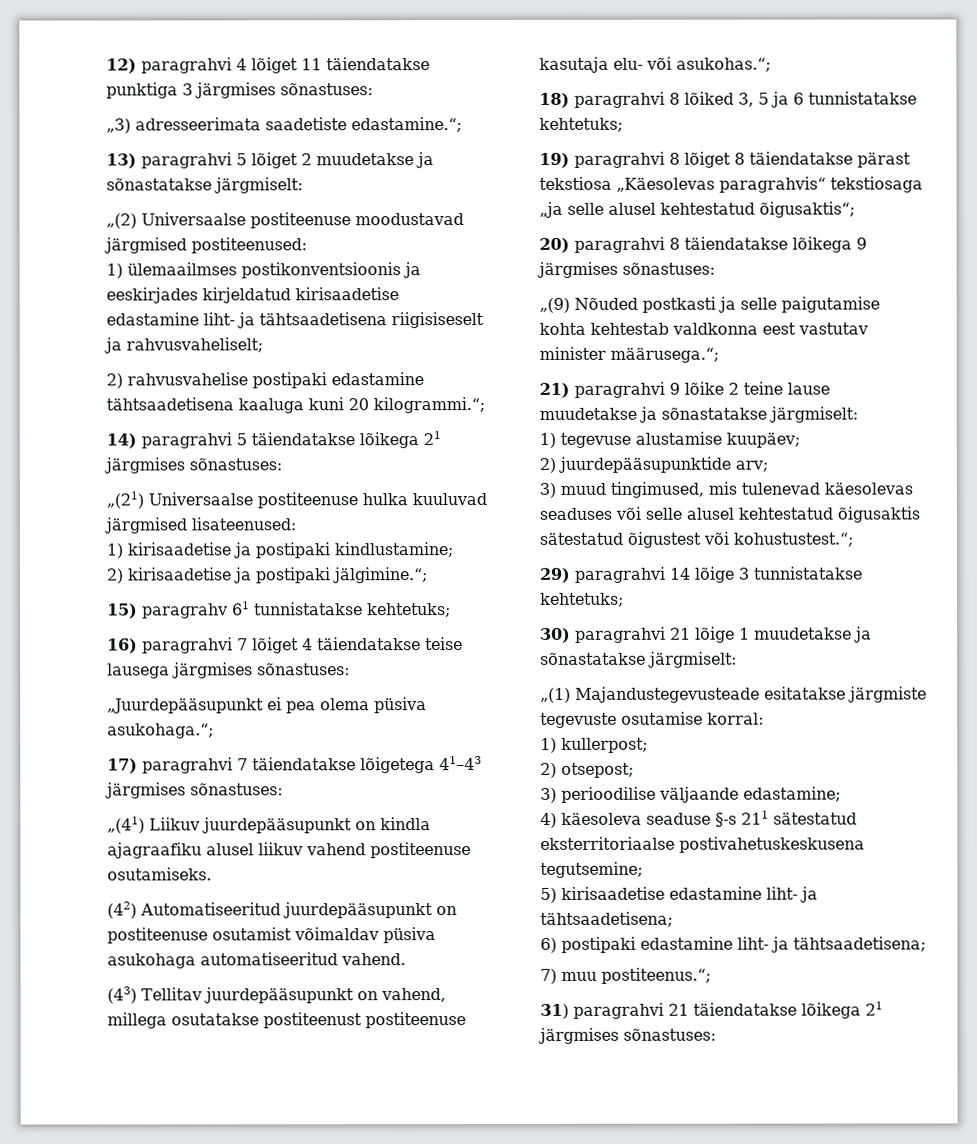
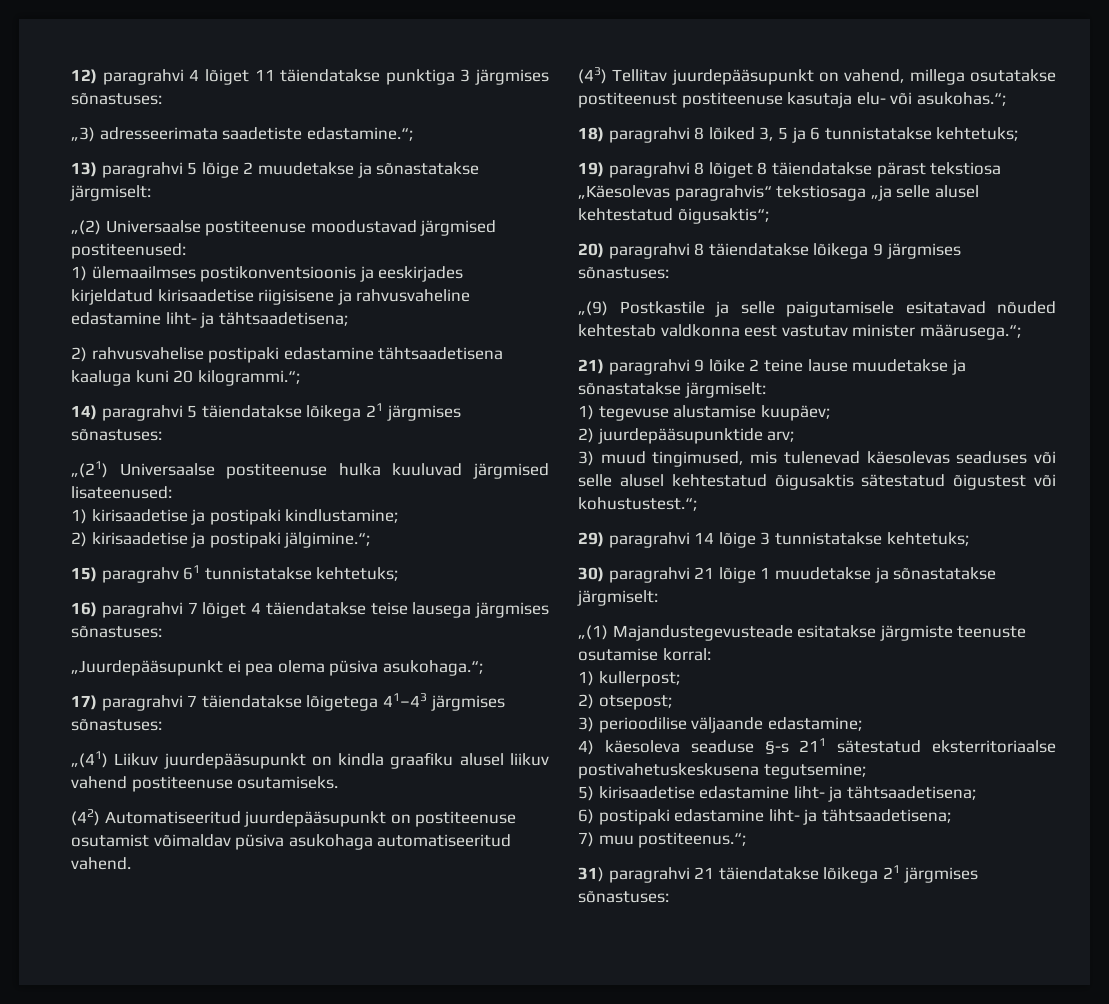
[251,152,298,169] lõiget -> [201,162,239,178] lõige
[106,312,484,329] [104,337,263,354] edastamine liht- ja tähtsaadetisena riigisiseselt ja rahvusvaheliselt; -> [258,289,471,305] [71,312,348,328] riigisisene ja rahvusvaheline edastamine liht- ja tähtsaadetisena;
[107,842,202,859] ajagraafiku -> [390,752,454,769] graafiku
[574,296,880,313] [539,322,586,335] Nõuded postkasti ja selle paigutamise kohta -> [619,301,1056,317] Postkastile ja selle paigutamisele esitatavad nõuded
[540,712,617,728] tegevuste -> [957,626,1027,638] teenuste

